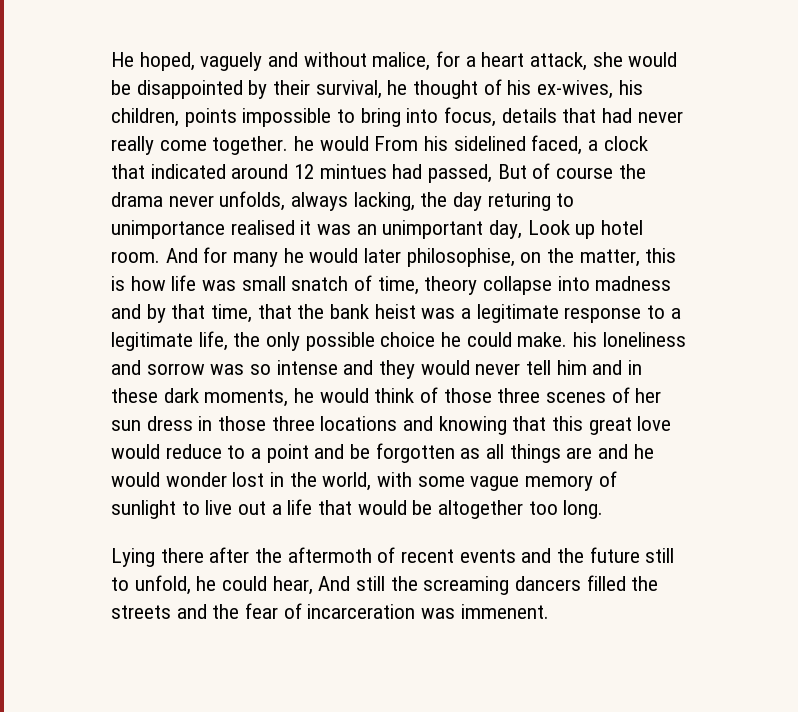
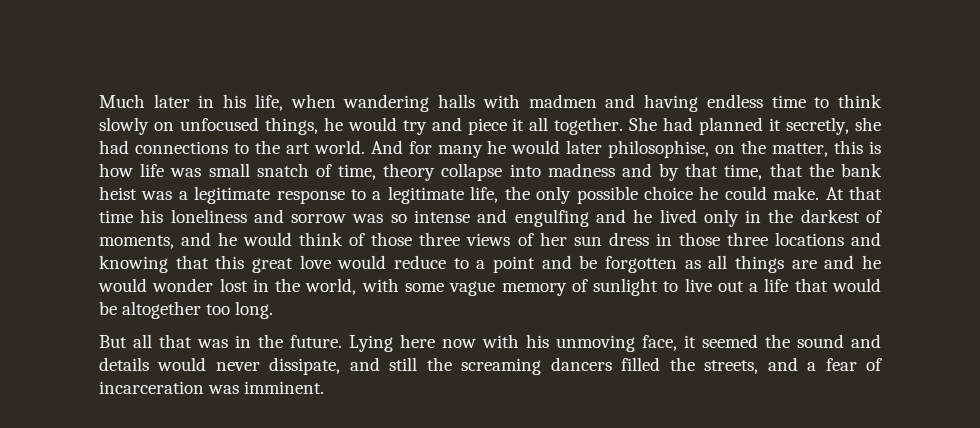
[111,51,678,71] [111,79,643,99] [111,107,683,127] [111,135,648,155] [111,163,646,183] [111,191,575,211] [111,220,644,239] [111,251,160,263] He hoped, vaguely and without malice, for a heart attack, she would be disappointed by their survival, he thought of his ex-wives, his children, points impossible to bring into focus, details that had never really come together. he would From his sidelined faced, a clock that indicated around 12 mintues had passed, But of course the drama never unfolds, always lacking, the day returing to unimportance realised it was an unimportant day, Look up hotel room. -> [99,94,883,112] [99,117,882,135] [99,140,365,154] Much later in his life, when wandering halls with madmen and having endless time to think slowly on unfocused things, he would try and piece it all together. She had planned it secretly, she had connections to the art world.
(568, 339) none -> [825,186,882,200] [99,210,133,223] At that time
[379,360,643,379] [111,388,289,407] they would never tell him and in these dark moments, -> [514,209,882,227] [99,232,212,249] engulfing and he lived only in the darkest of moments, and
[546,392,607,403] scenes -> [466,233,511,246] views
[111,547,675,567] [111,575,351,595] Lying there after the aftermoth of recent events and the future still to unfold, he could hear, And -> [99,334,881,352] [99,357,380,375] But all that was in the future. Lying here now with his unmoving face, it seemed the sound and details would never dissipate, and
[111,604,240,619] streets and the -> [704,357,817,374] streets, and a
[460,604,549,619] immenent. -> [244,381,325,394] imminent.

